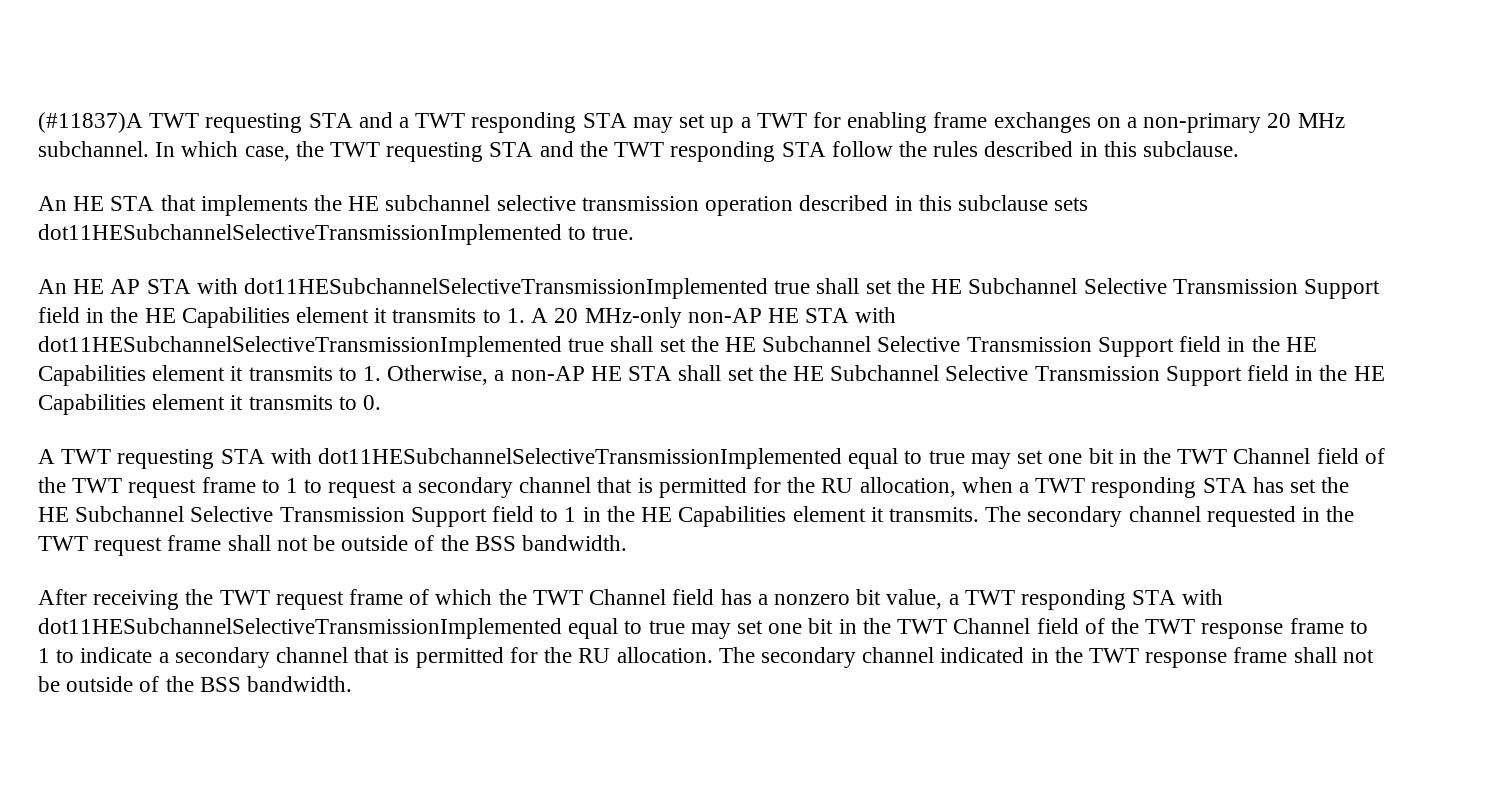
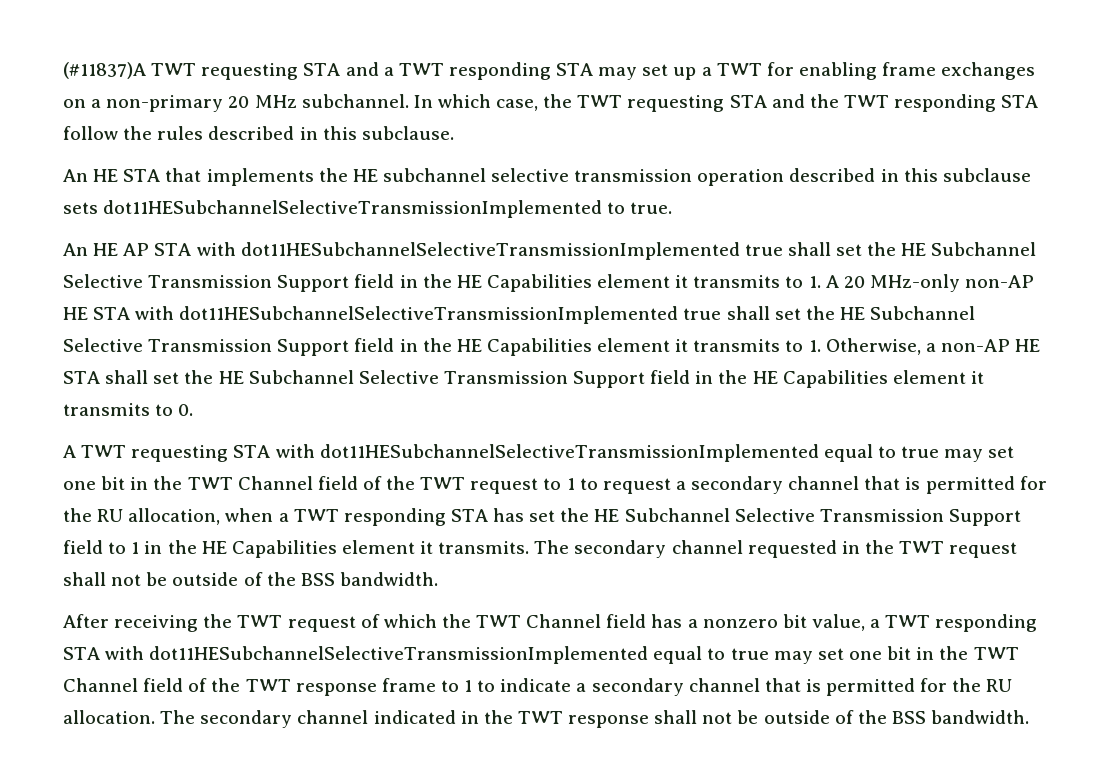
[201,477,256,493] frame -> (539, 486) none
[167,535,222,551] frame -> (1018, 550) none
[349,589,404,605] frame -> (356, 624) none
[1233,647,1288,663] frame -> (650, 721) none

